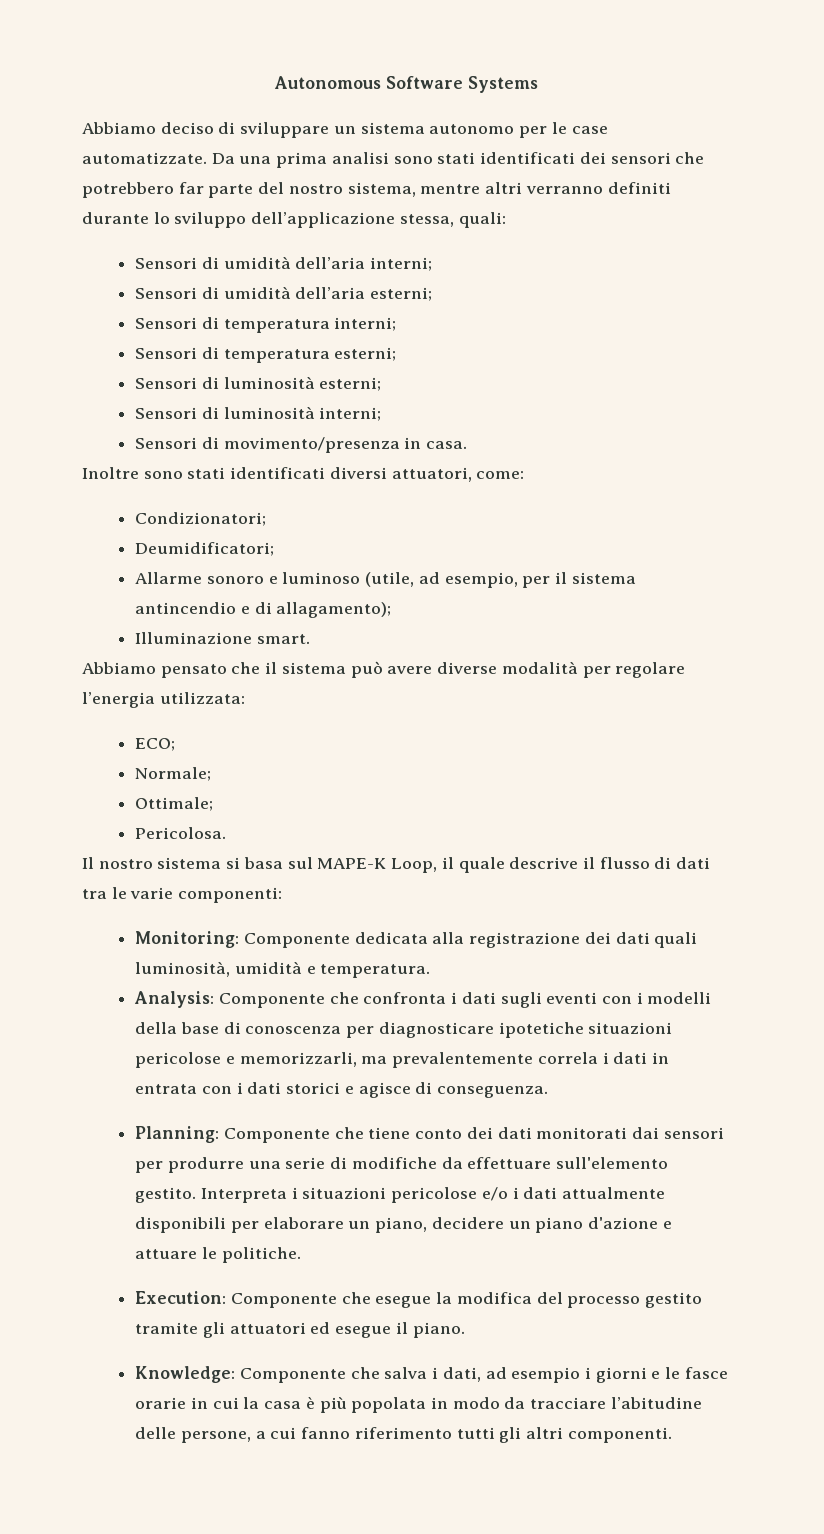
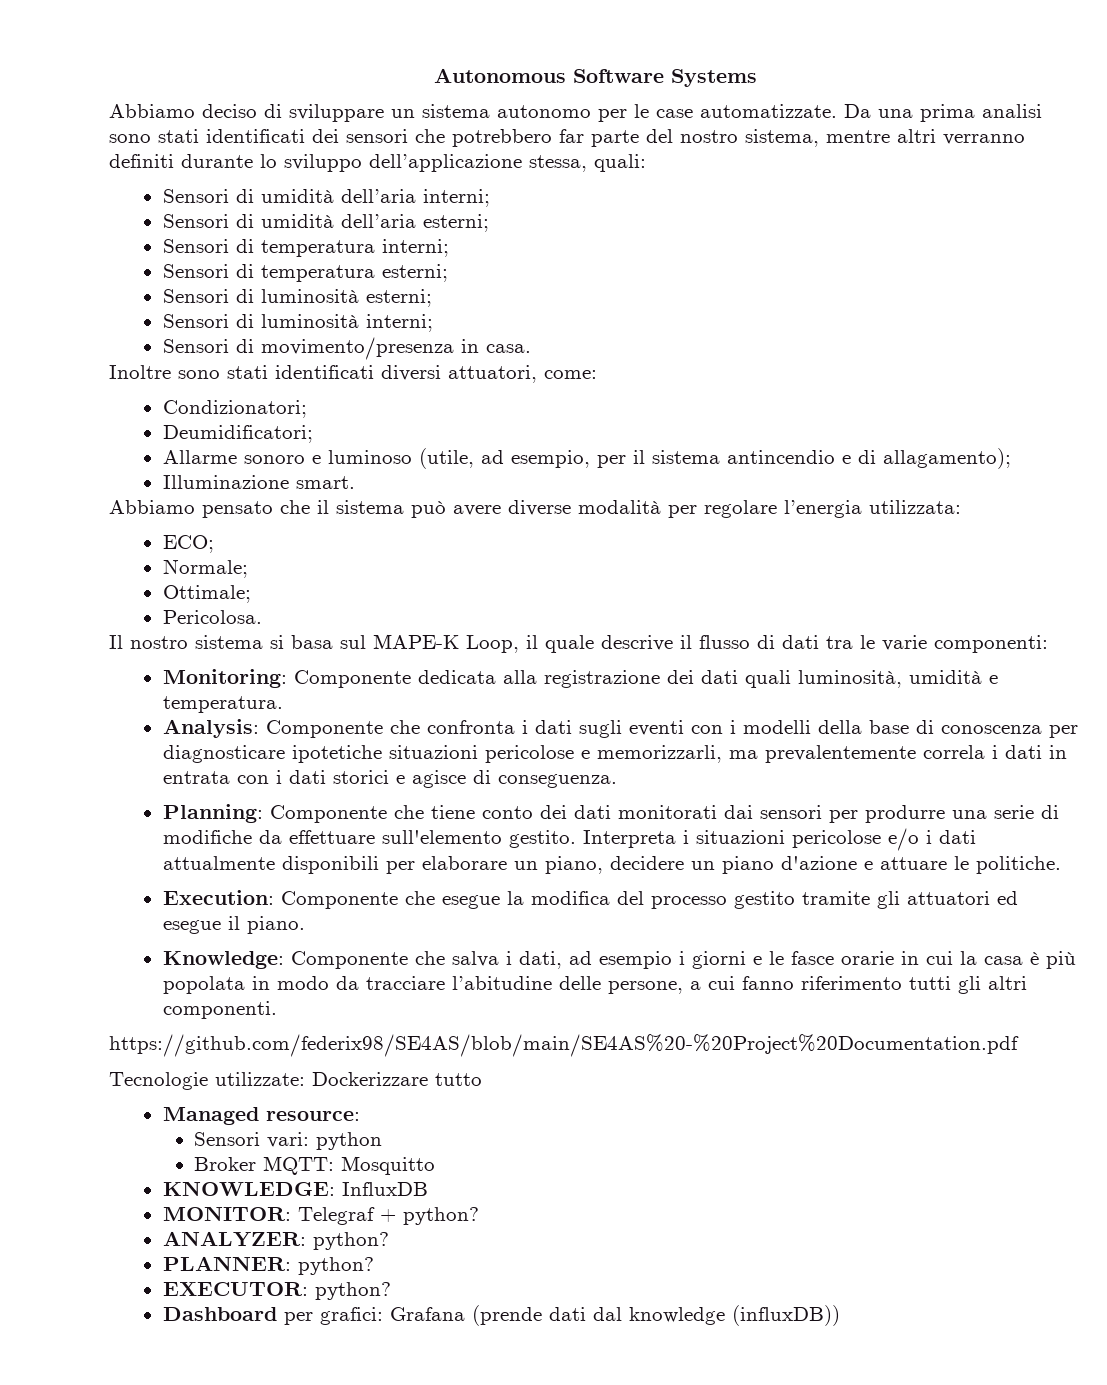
(672, 1435) none -> [109,1034,1019,1057] [109,1072,482,1090] [162,1107,360,1125] [194,1132,383,1150] [194,1156,436,1175] [162,1181,428,1196] [162,1206,479,1225] [162,1231,389,1250] [162,1256,374,1275] [162,1282,391,1300] [162,1305,840,1326] // https://github.com/federix98/SE4AS/blob/main/SE4AS%20-%20Project%20Documentation.pdf // Tecnologie utilizzate: Dockerizzare tutto // Managed resource: // Sensori vari: python // Broker MQTT: Mosquitto // KNOWLEDGE: InfluxDB // MONITOR: Telegraf + python? // ANALYZER: python? // PLANNER: python? // EXECUTOR: python? // Dashboard per grafici: Grafana (prende dati dal knowledge (influxDB))

